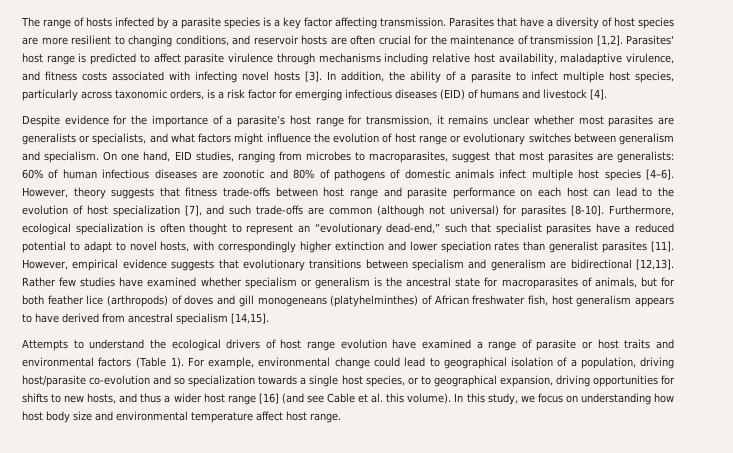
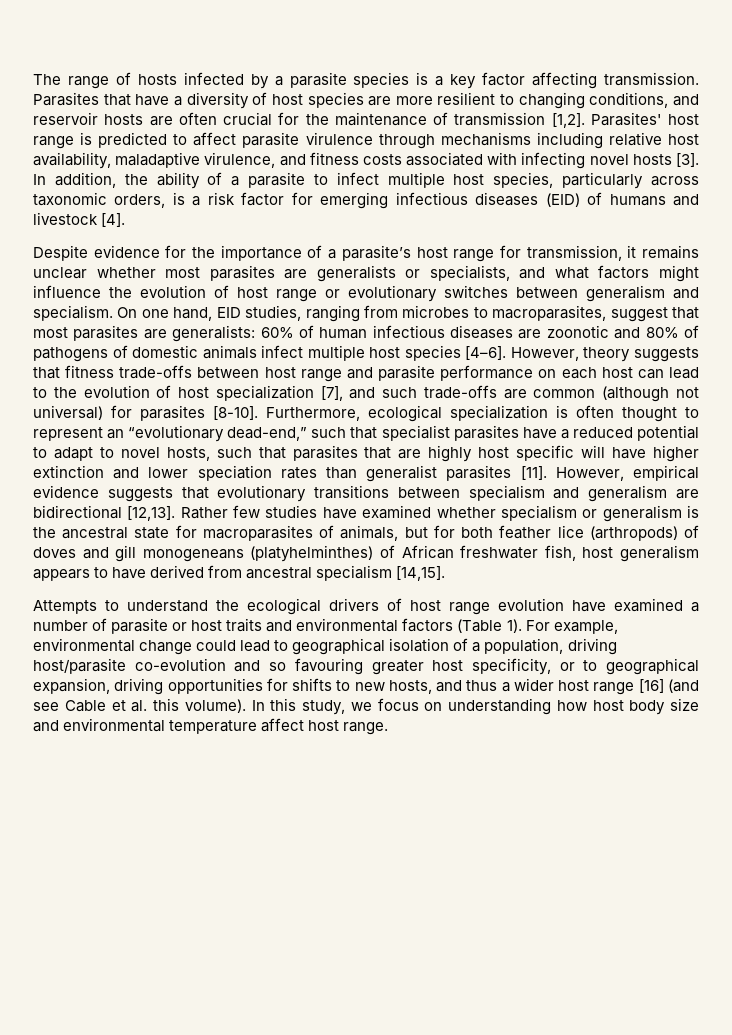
[193,241,297,253] with correspondingly -> [216,445,647,462] such that parasites that are highly host specific will have
[488,341,517,351] range -> [33,620,88,631] number
[188,375,405,387] specialization towards a single host species, -> [294,658,551,675] favouring greater host specificity,

